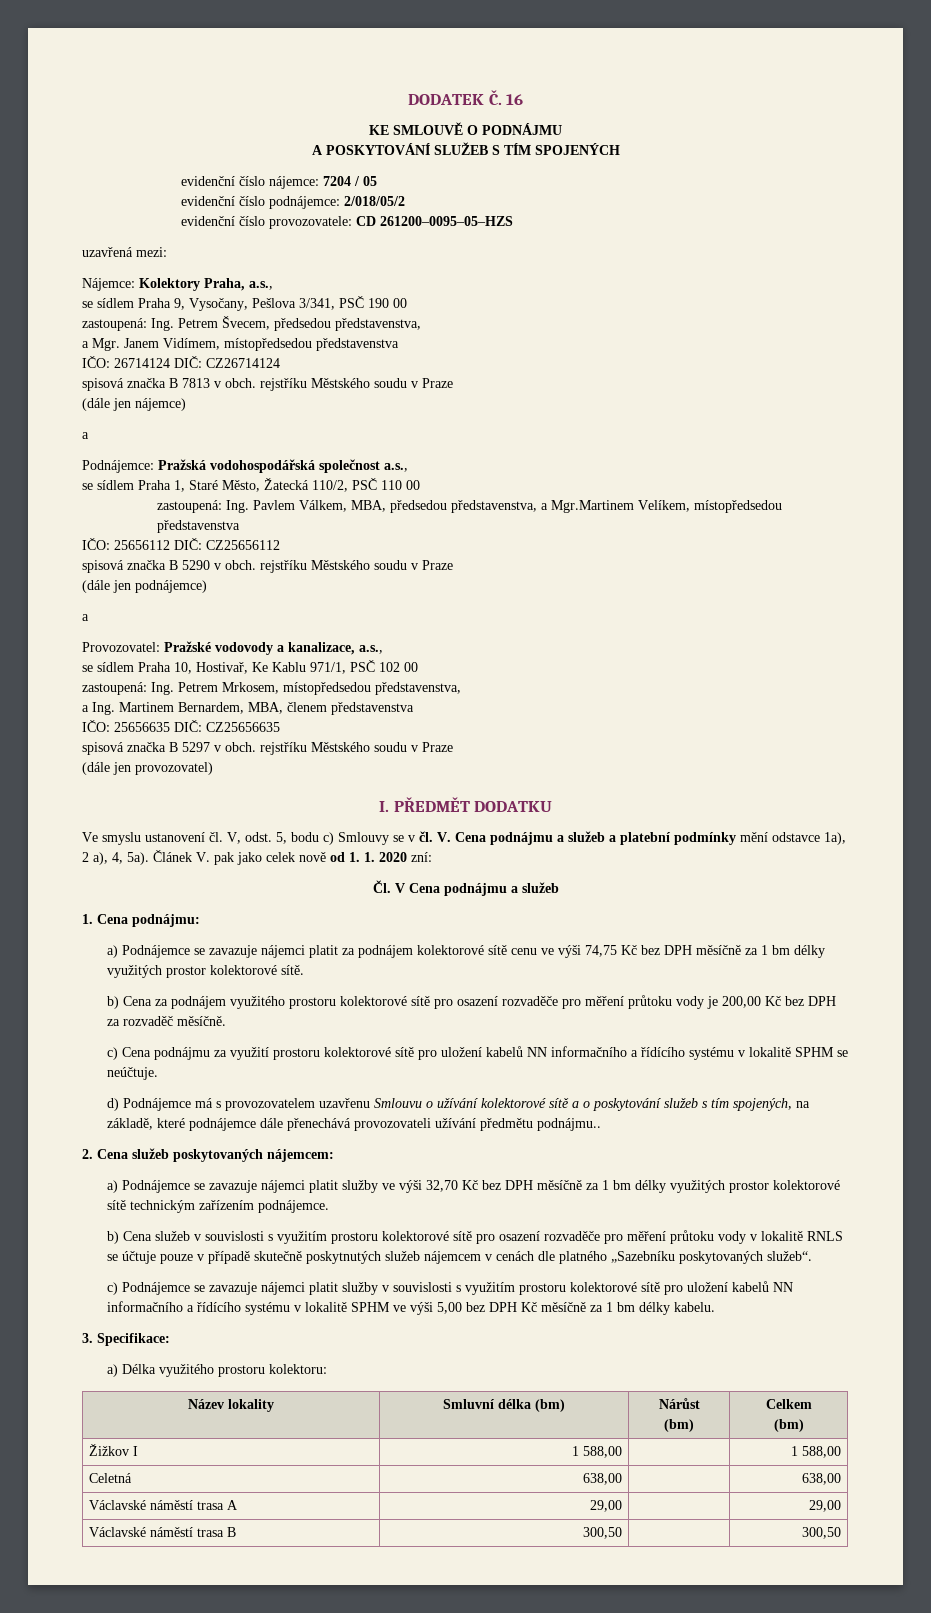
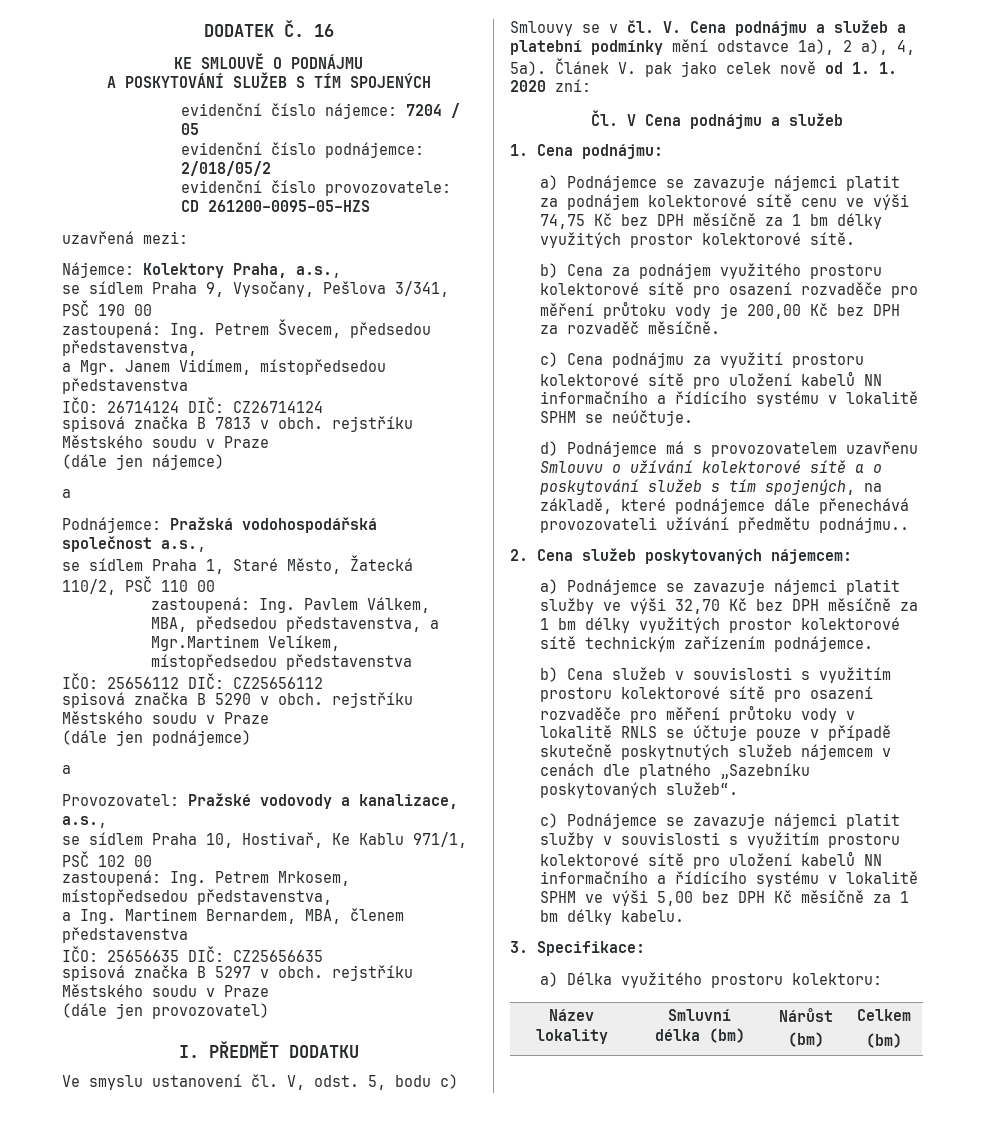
[89,1444,139,1456] [571,1446,622,1458] [790,1446,841,1458] [89,1473,133,1483] [582,1473,622,1485] [801,1473,841,1485] [89,1500,239,1510] [589,1500,622,1512] [808,1500,841,1512] [89,1527,237,1537] [582,1527,622,1539] [801,1527,841,1539] // Žižkov I | 1 588,00 | | 1 588,00 // Celetná | 638,00 | | 638,00 // Václavské náměstí trasa A | 29,00 | | 29,00 // Václavské náměstí trasa B | 300,50 | | 300,50 -> (902, 1040) none

